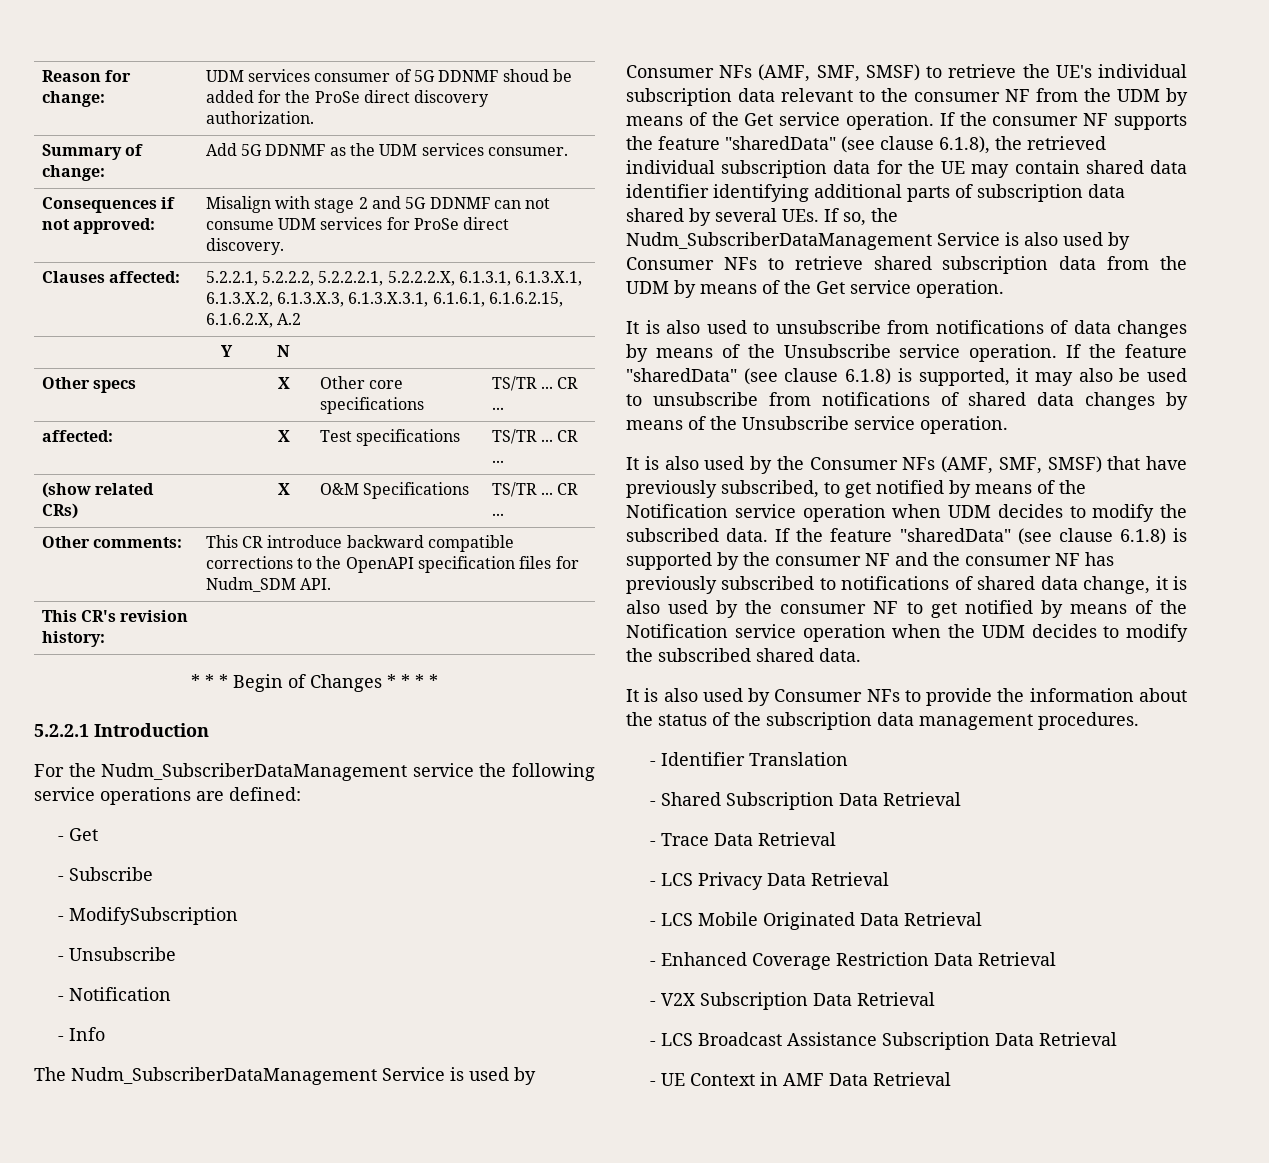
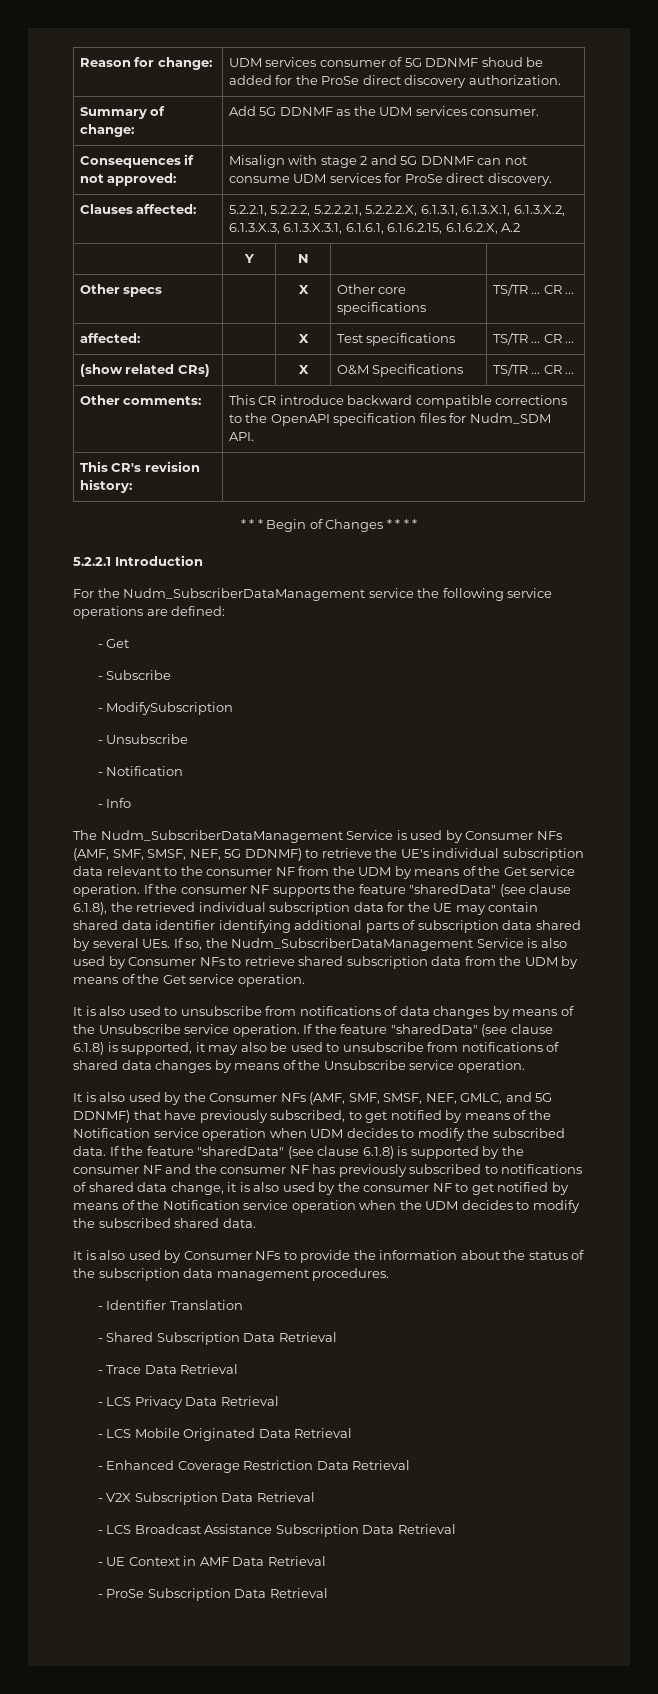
[865,64,920,81] SMSF) -> [147,848,302,861] SMSF, NEF, 5G DDNMF)
[1047,456,1102,473] SMSF) -> [383,1092,553,1104] [73,1110,130,1123] SMSF, NEF, GMLC, and 5G DDNMF)
(952, 1079) none -> [97,1588,328,1601] // - ProSe Subscription Data Retrieval

